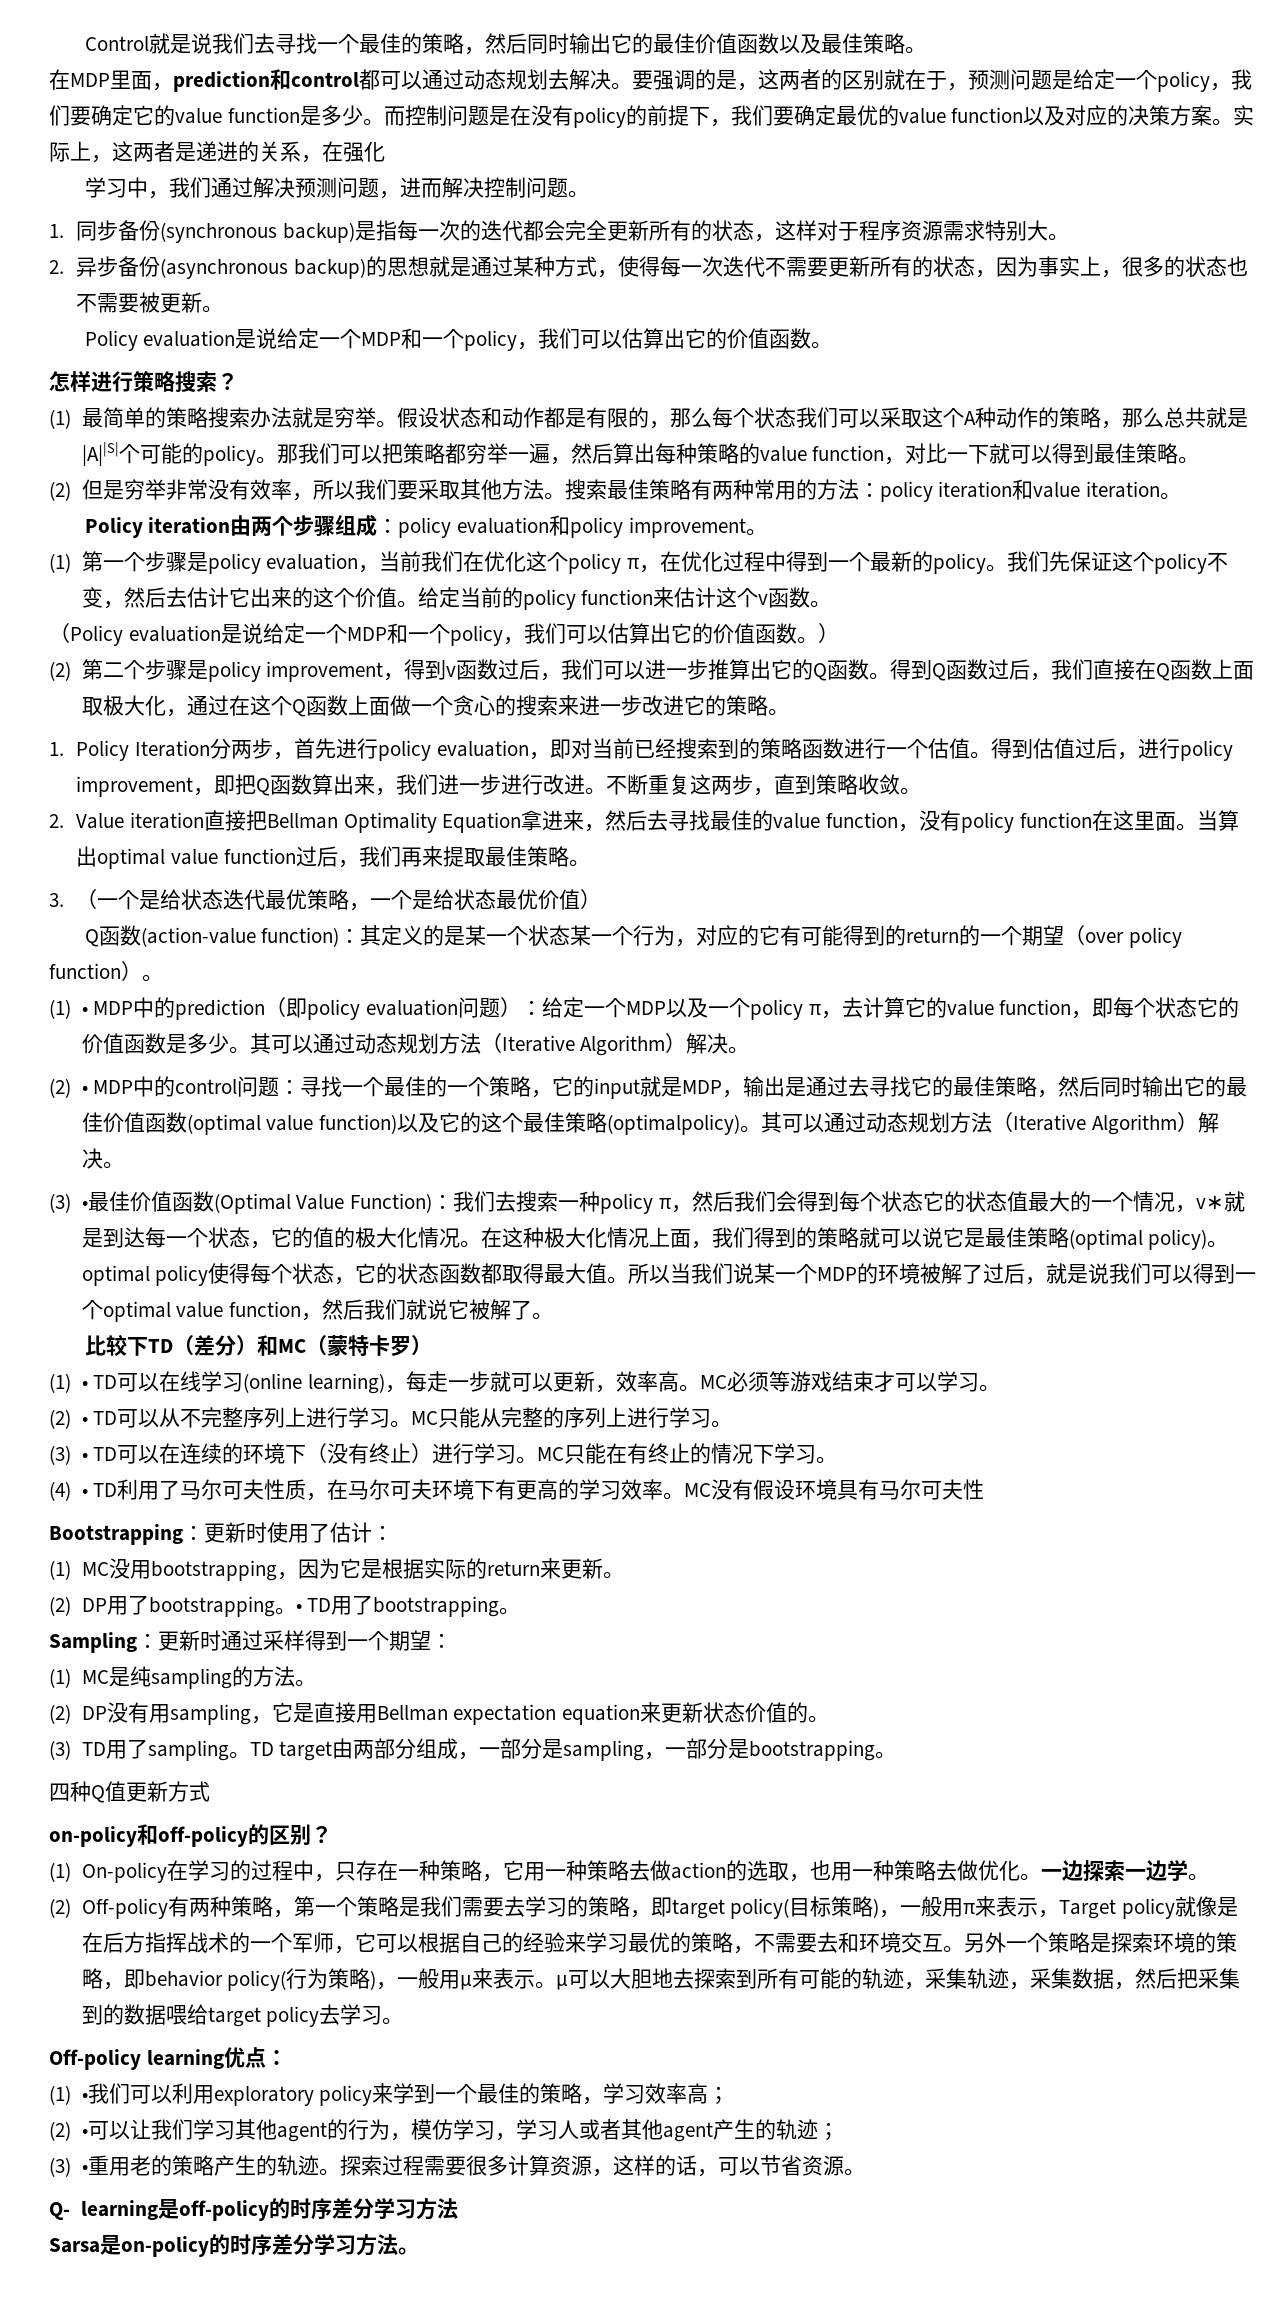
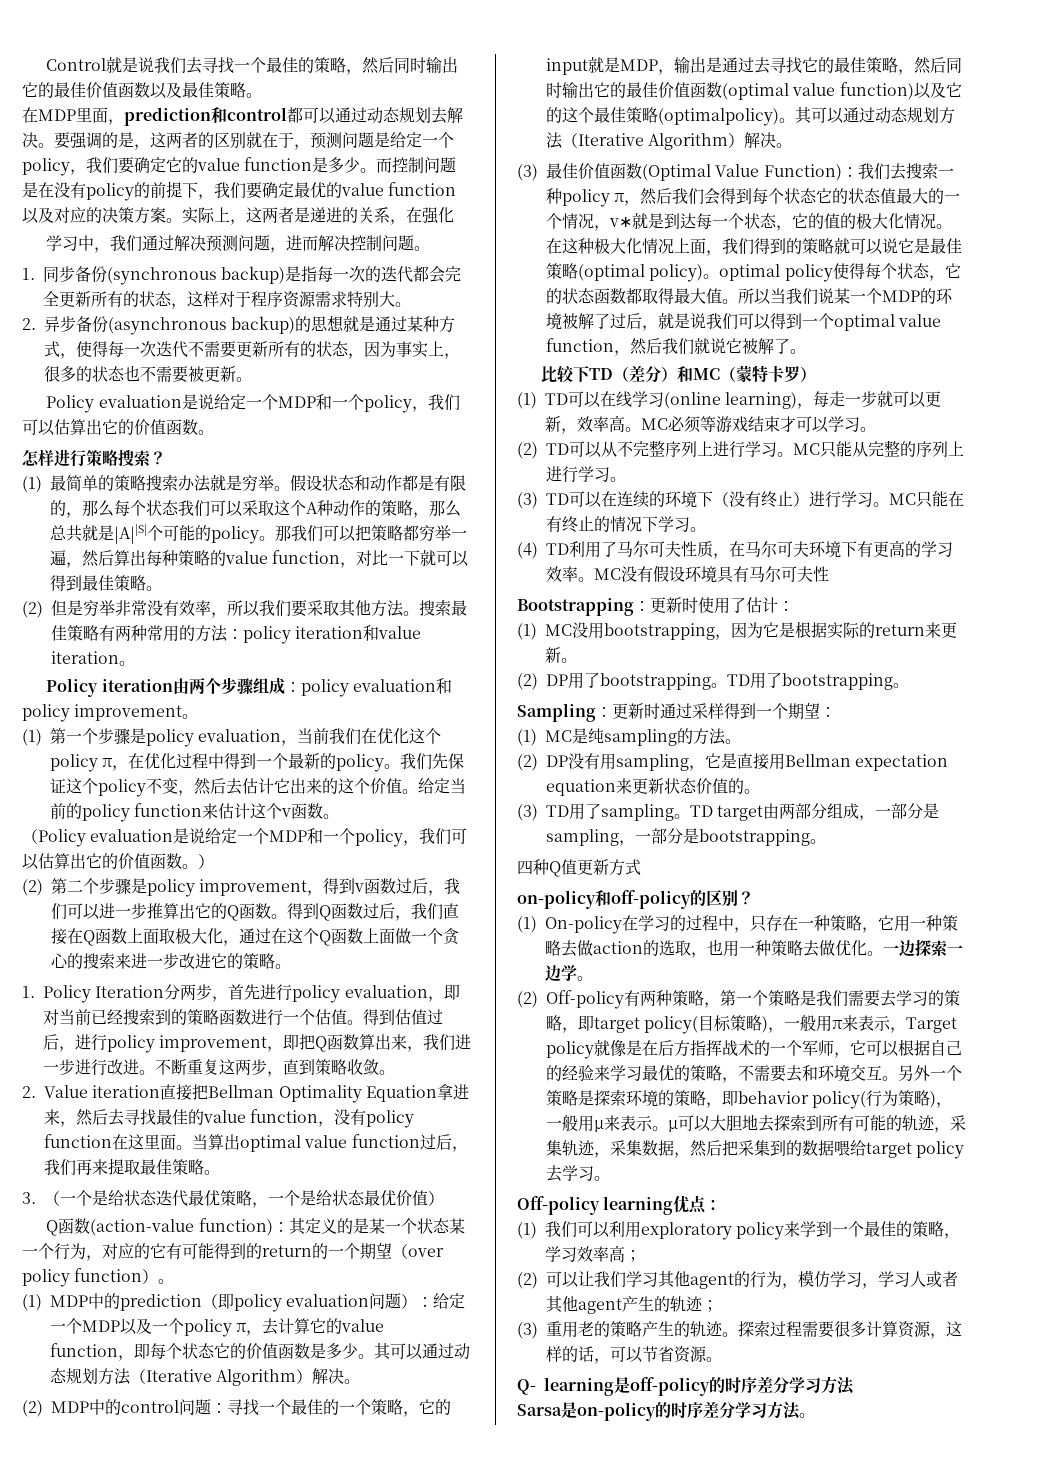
[81,1006,88,1015] • -> (42, 1302) none
[81,1085,88,1094] • -> (43, 1408) none
[81,1200,88,1209] • -> (538, 172) none
[81,1380,88,1389] • -> (537, 400) none
[81,1416,88,1425] • -> (538, 450) none
[81,1452,88,1461] • -> (538, 500) none
[81,1488,88,1497] • -> (538, 550) none
[295,1603,302,1612] • -> (727, 685) none
[81,2092,88,2101] • -> (537, 1230) none
[81,2128,88,2137] • -> (538, 1280) none
[81,2164,88,2173] • -> (538, 1330) none

